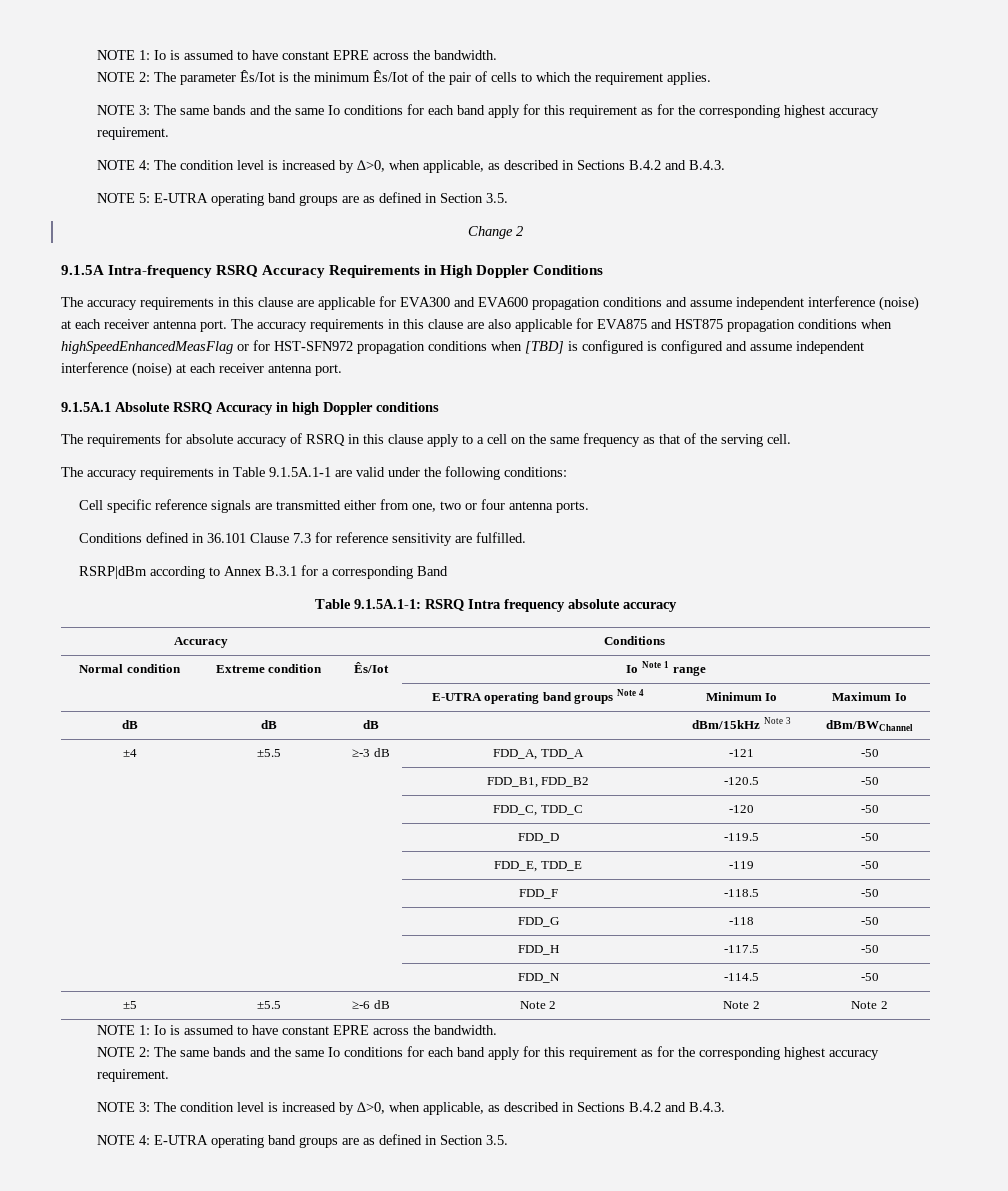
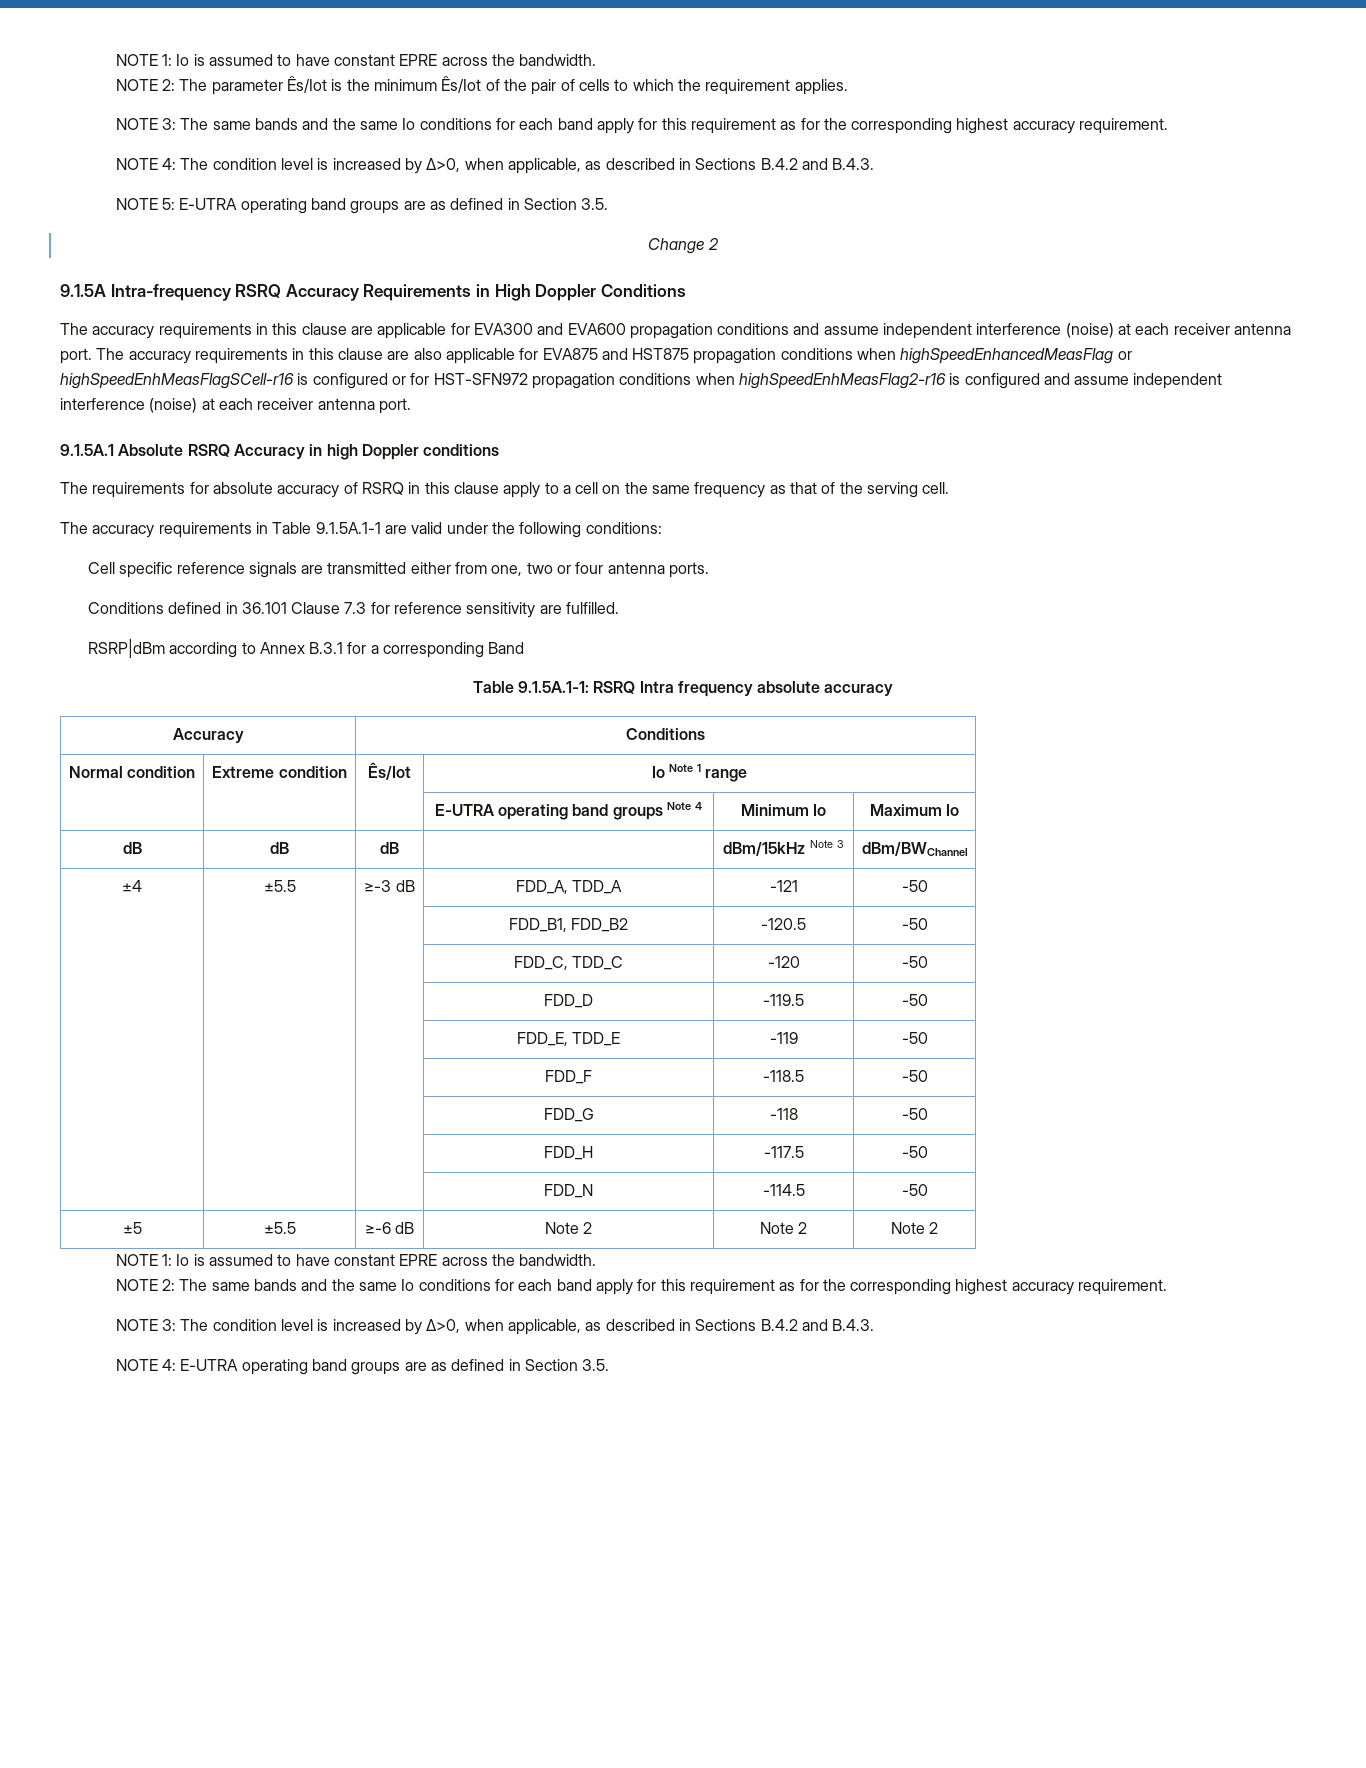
(249, 347) none -> [60,373,406,389] highSpeedEnhMeasFlagSCell-r16 is configured or
[525,340,644,354] [TBD] is configured -> [738,373,946,389] highSpeedEnhMeasFlag2-r16

